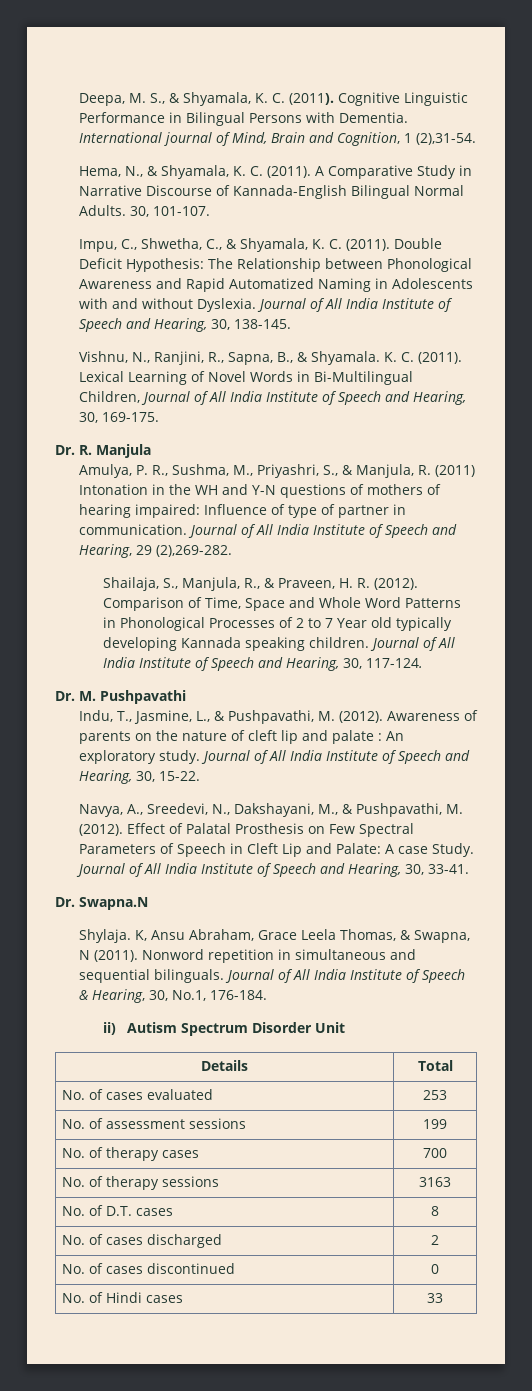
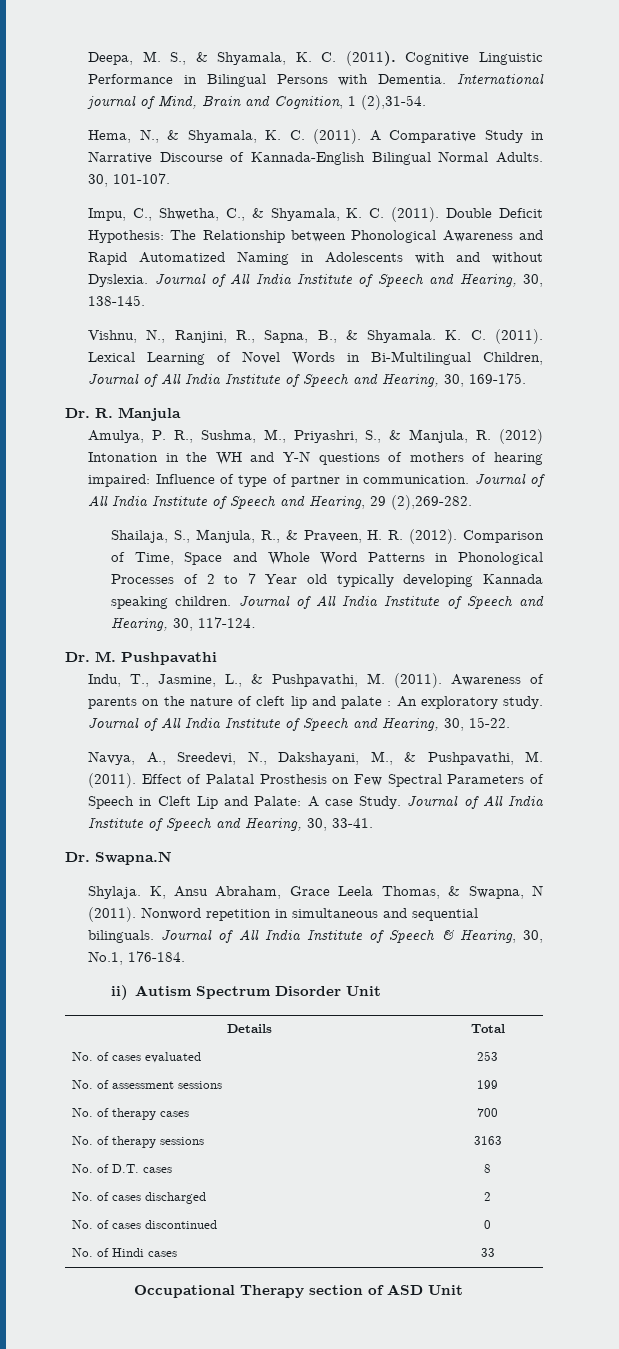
[434,465,475,477] (2011) -> [499,429,543,444] (2012)
[338,711,383,723] (2012). -> [394,673,443,688] (2011).
[78,824,123,836] (2012). -> [88,773,137,788] (2011).
(443, 1298) none -> [134,1284,464,1298] // Occupational Therapy section of ASD Unit

